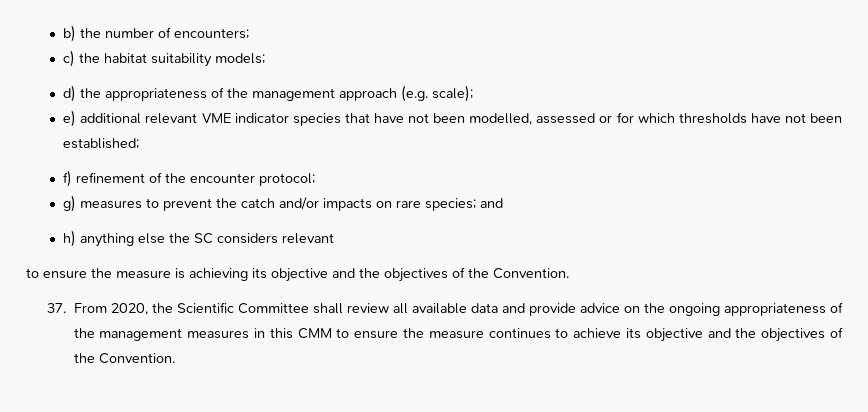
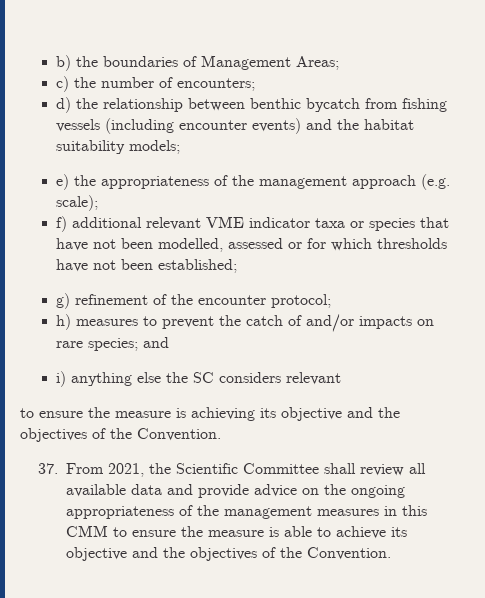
[105,27,250,39] [63,50,76,67] number of encounters; // c) -> [102,55,339,70] [55,76,255,92] [55,97,447,113] [55,118,332,134] boundaries of Management Areas; // c) the number of encounters; // d) the relationship between benthic bycatch from fishing vessels (including encounter events) and
[63,85,77,102] d) -> [55,174,69,190] e)
[63,110,77,127] e) -> [55,216,67,232] f)
(289, 118) none -> [314,218,364,228] taxa or
[63,170,73,187] f) -> [55,293,70,309] g)
[63,195,77,212] g) -> [55,314,71,330] h)
(276, 203) none -> [287,315,302,326] of
[63,230,77,247] h) -> [55,371,66,387] i)
[110,303,148,315] 2020, -> [108,463,145,477] 2021,
[488,328,551,339] continues -> [269,526,313,537] is able

